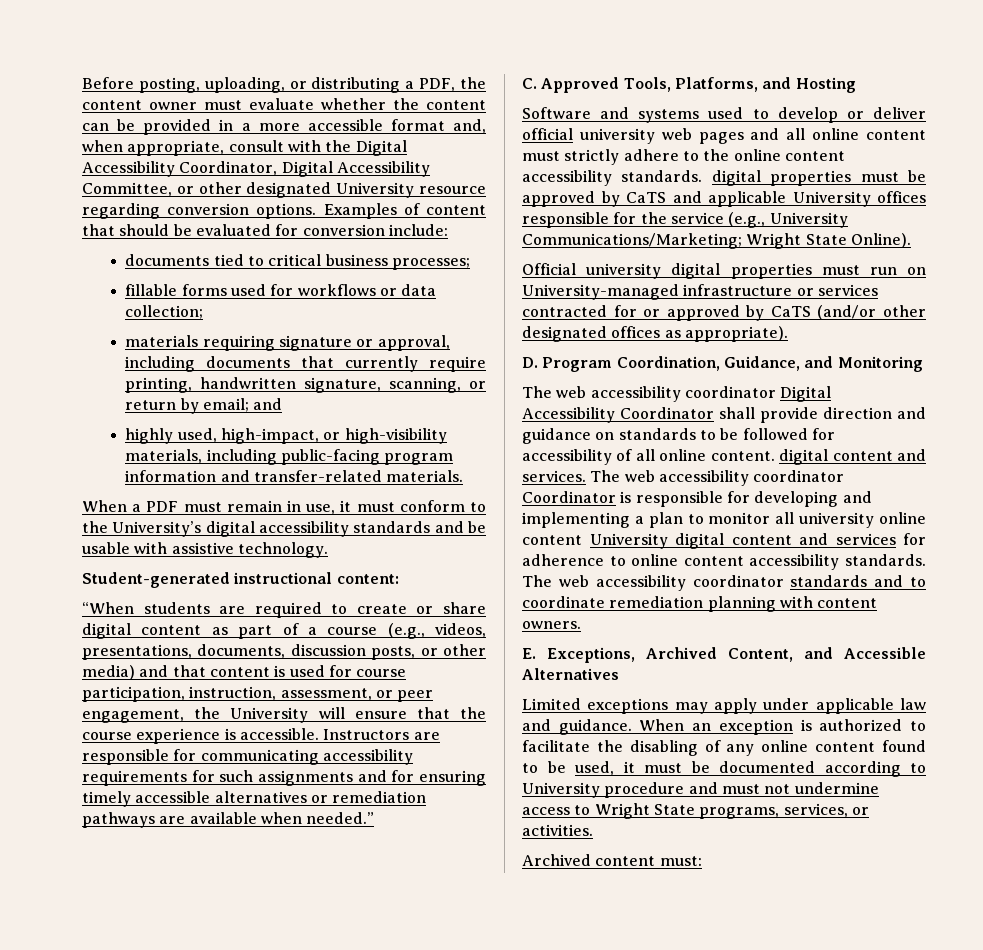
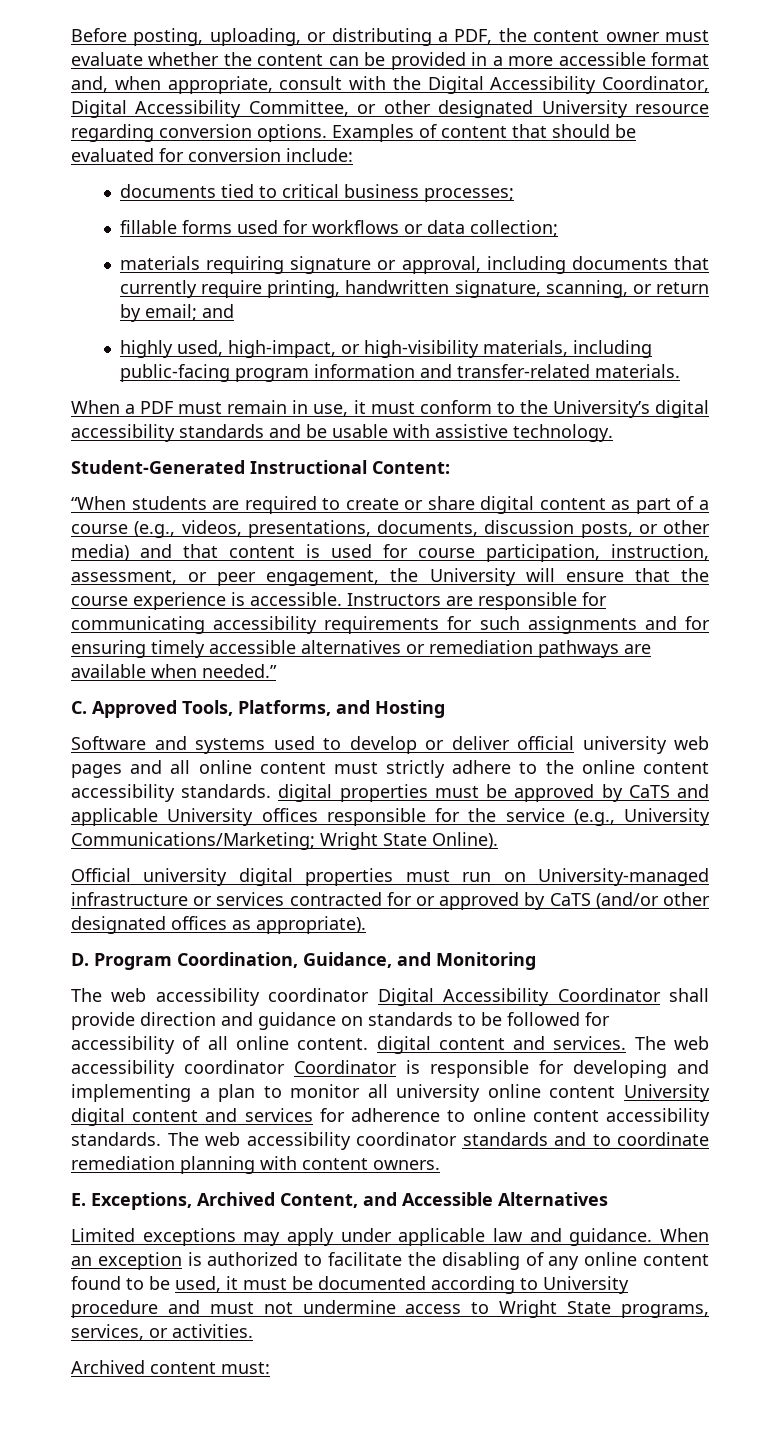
[82,572,399,588] Student-generated instructional content: -> [71,460,450,474] Student-Generated Instructional Content:

